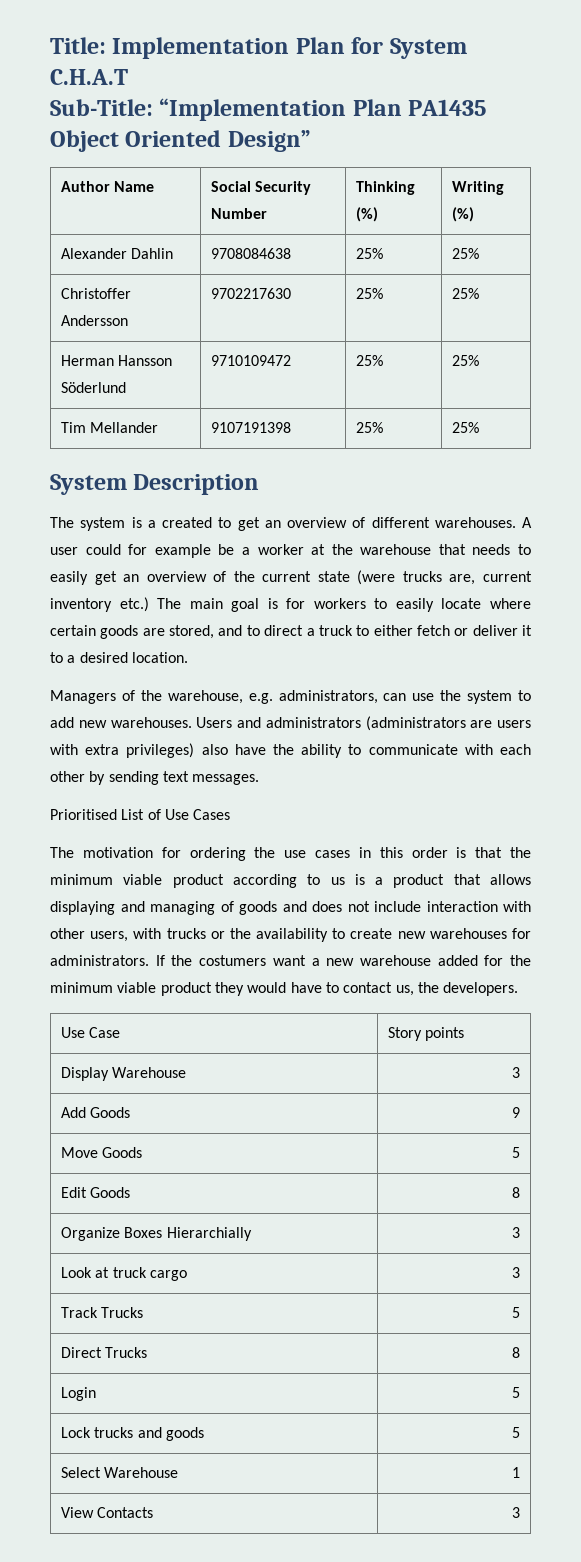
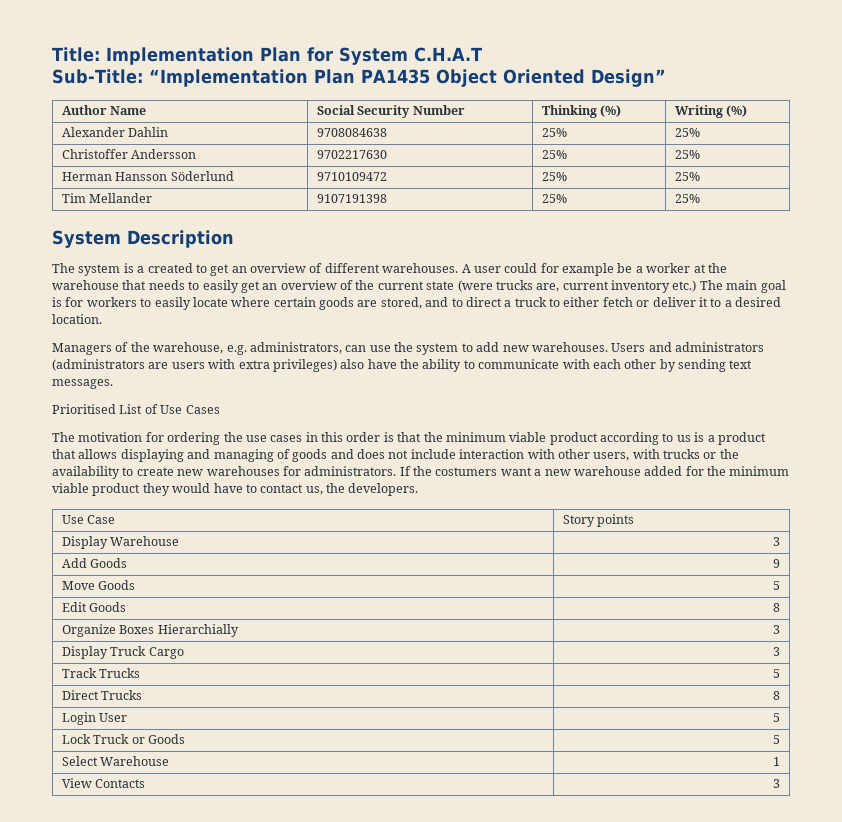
[60,1267,187,1281] Look at truck cargo -> [61,646,184,659] Display Truck Cargo
(96, 1394) none -> [99,713,128,722] User
[94,1427,204,1441] trucks and goods -> [93,734,186,744] Truck or Goods

